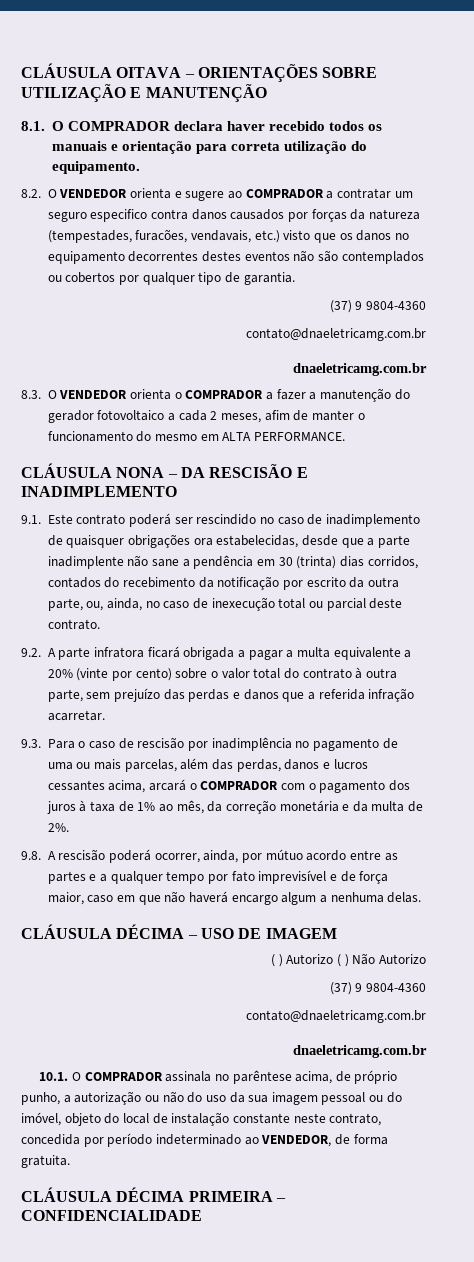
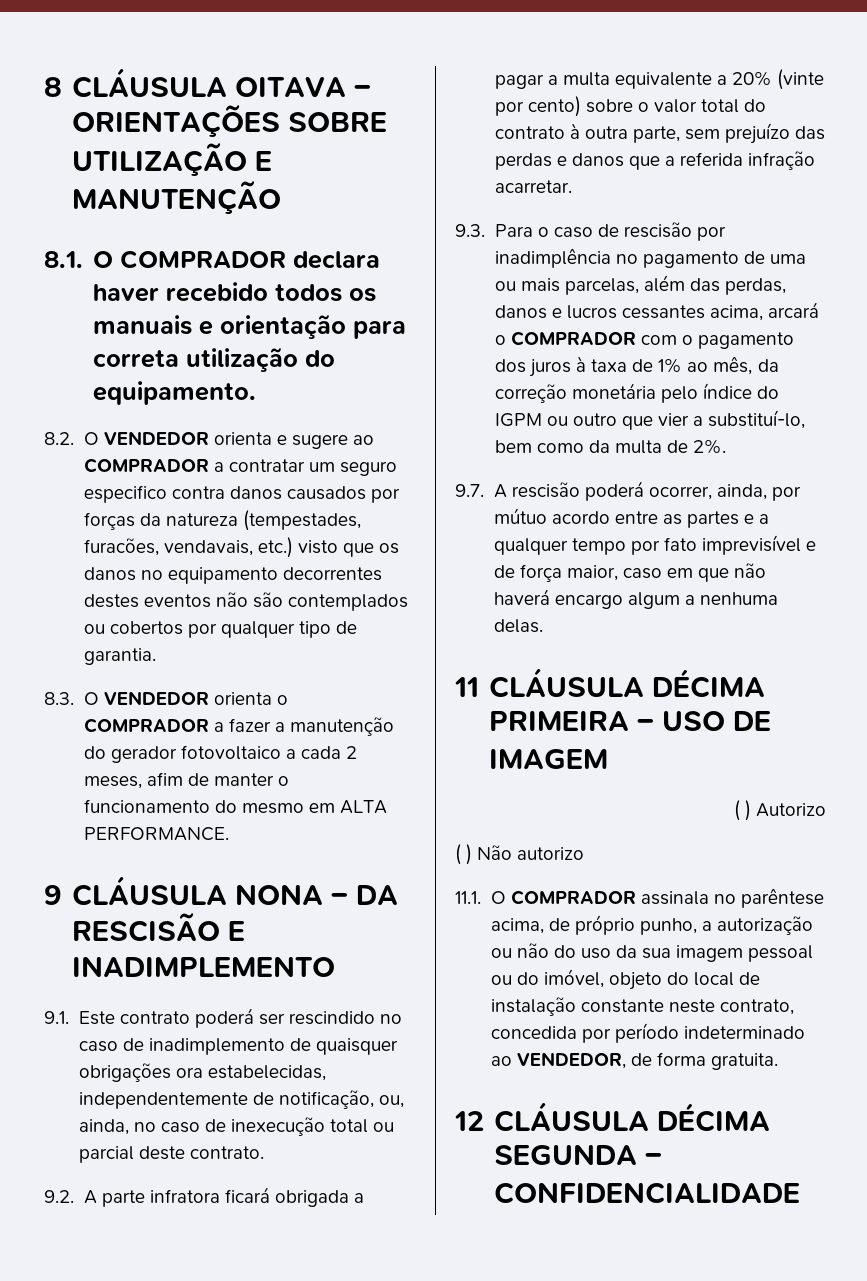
(21, 70) none -> [44,77,62,97] 8
[329,300,426,313] [246,328,426,341] [293,363,427,376] // (37) 9 9804-4360 // contato@dnaeletricamg.com.br // dnaeletricamg.com.br -> (156, 656) none
(345, 436) none -> [44,885,62,905] 9
[301,535,410,548] [47,555,418,569] [47,576,399,590] [47,598,83,611] desde que a parte inadimplente não sane a pendência em 30 (trinta) dias corridos, contados do recebimento da notificação por escrito da outra parte, -> [78,1090,374,1109] independentemente de notificação,
[342,804,350,811] e -> [660,383,780,403] [494,410,806,430] [494,440,584,453] pelo índice do IGPM ou outro que vier a substituí-lo, bem como
[21,851,41,860] 9.8. -> [455,484,484,497] 9.7.
[21,924,185,939] CLÁUSULA DÉCIMA -> [454,667,765,698] [488,711,629,731] 11 CLÁUSULA DÉCIMA PRIMEIRA
(334, 959) none -> (826, 810) //
[378,954,426,964] [329,982,426,995] [246,1010,426,1023] [293,1045,427,1058] [39,1072,69,1081] Autorizo // (37) 9 9804-4360 // contato@dnaeletricamg.com.br // dnaeletricamg.com.br // 10.1. -> [517,847,585,860] [455,891,481,904] autorizo // 11.1.
[21,1187,273,1202] CLÁUSULA DÉCIMA PRIMEIRA -> [454,1101,770,1132] [493,1144,637,1165] 12 CLÁUSULA DÉCIMA SEGUNDA

